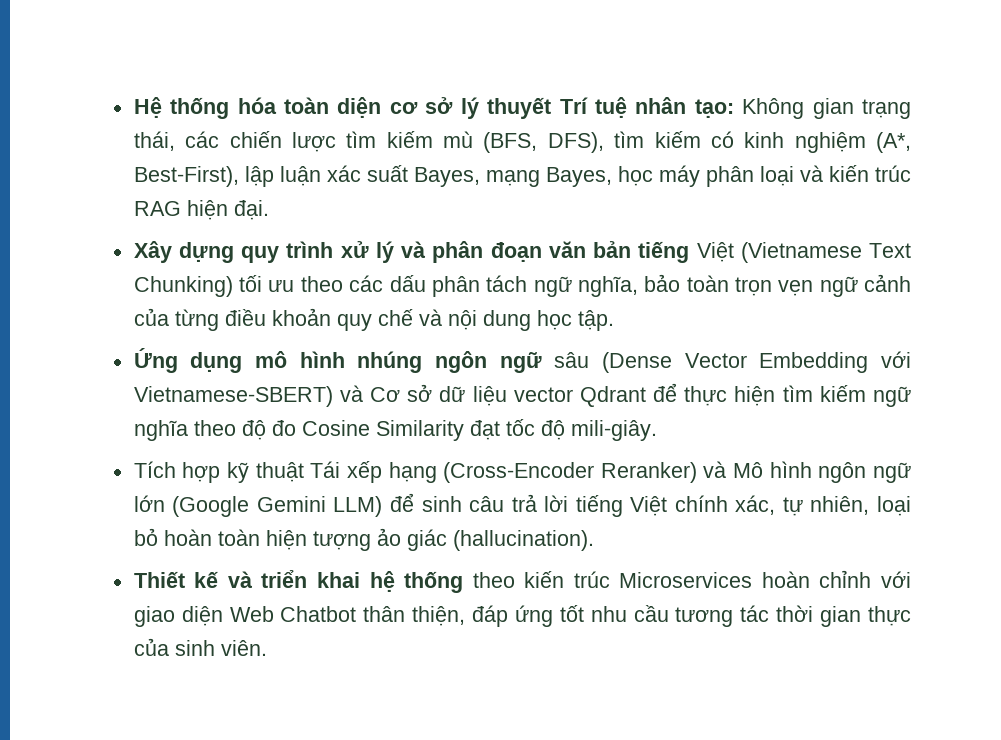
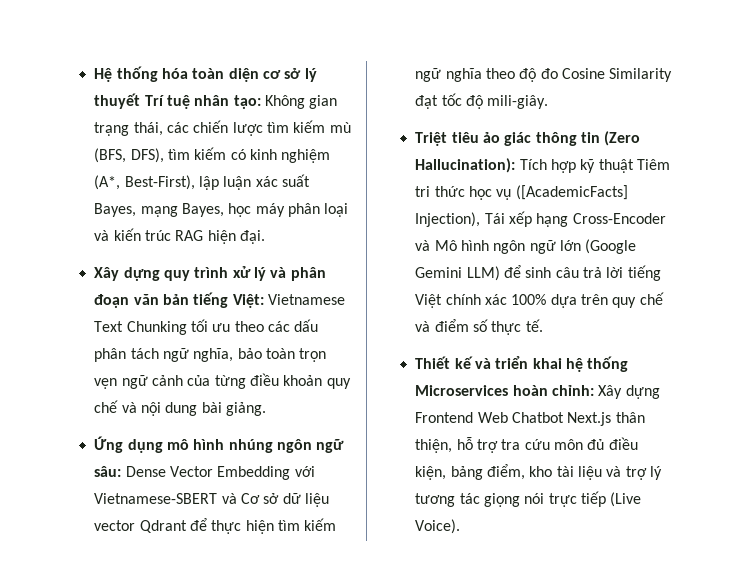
[696,242,912,263] [133,276,233,297] Việt (Vietnamese Text Chunking) -> [232,294,346,308] [94,321,187,335] Việt: Vietnamese Text Chunking
[536,310,614,331] học tập. -> [201,402,267,416] bài giảng.
[554,352,673,373] sâu (Dense -> [94,466,166,477] sâu: Dense
[133,386,333,407] Vietnamese-SBERT) -> [94,493,218,504] Vietnamese-SBERT
[133,461,304,483] Tích hợp kỹ thuật -> [415,131,641,146] [415,158,671,173] [415,185,628,200] [415,212,481,227] Triệt tiêu ảo giác thông tin (Zero Hallucination): Tích hợp kỹ thuật Tiêm tri thức học vụ ([AcademicFacts] Injection),
[443,462,697,483] (Cross-Encoder Reranker) -> [572,213,666,224] Cross-Encoder
[735,495,912,516] [133,528,594,551] xác, tự nhiên, loại bỏ hoàn toàn hiện tượng ảo giác (hallucination). -> [485,292,664,308] [415,319,543,335] xác 100% dựa trên quy chế và điểm số thực tế.
[472,570,912,588] [133,606,223,627] theo kiến trúc Microservices hoàn chỉnh với giao diện -> [415,385,660,399] [415,412,474,423] Microservices hoàn chỉnh: Xây dựng Frontend
(357, 614) none -> [567,412,612,426] Next.js
[472,605,911,627] [133,638,267,656] đáp ứng tốt nhu cầu tương tác thời gian thực của sinh viên. -> [456,437,638,453] [415,464,663,480] [415,491,642,507] [415,519,461,534] hỗ trợ tra cứu môn đủ điều kiện, bảng điểm, kho tài liệu và trợ lý tương tác giọng nói trực tiếp (Live Voice).

